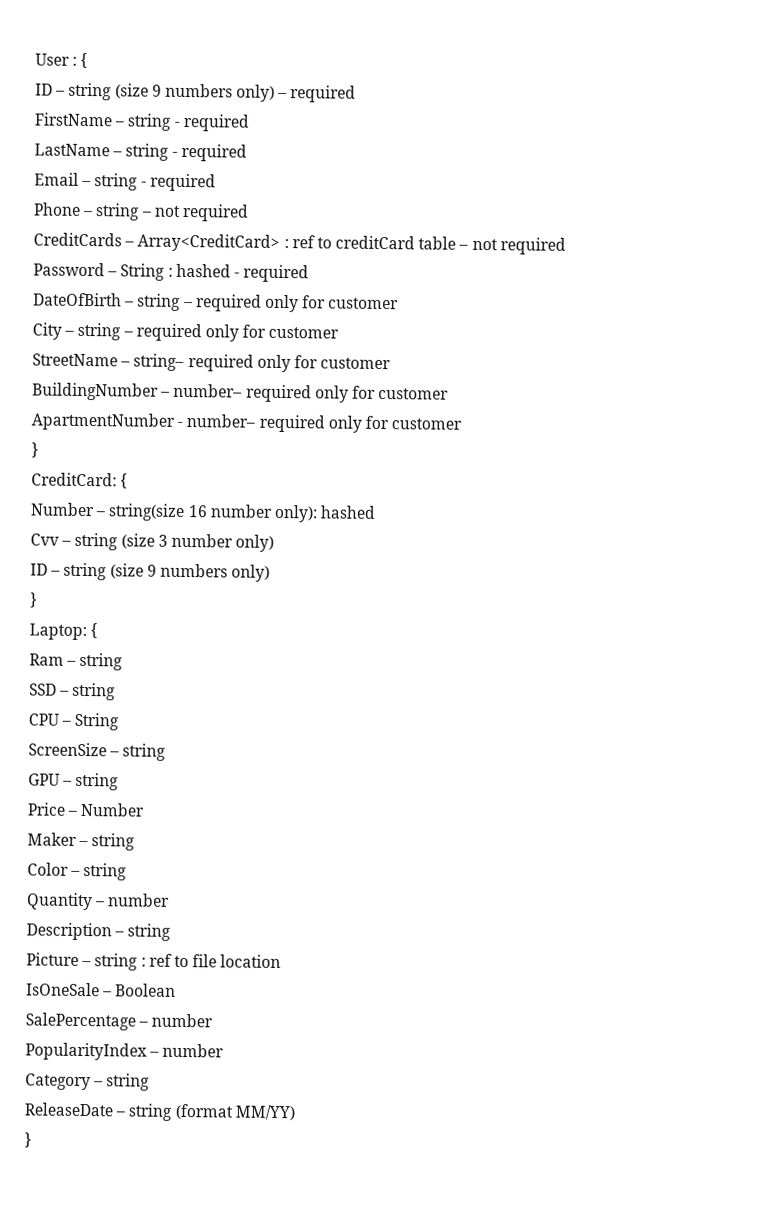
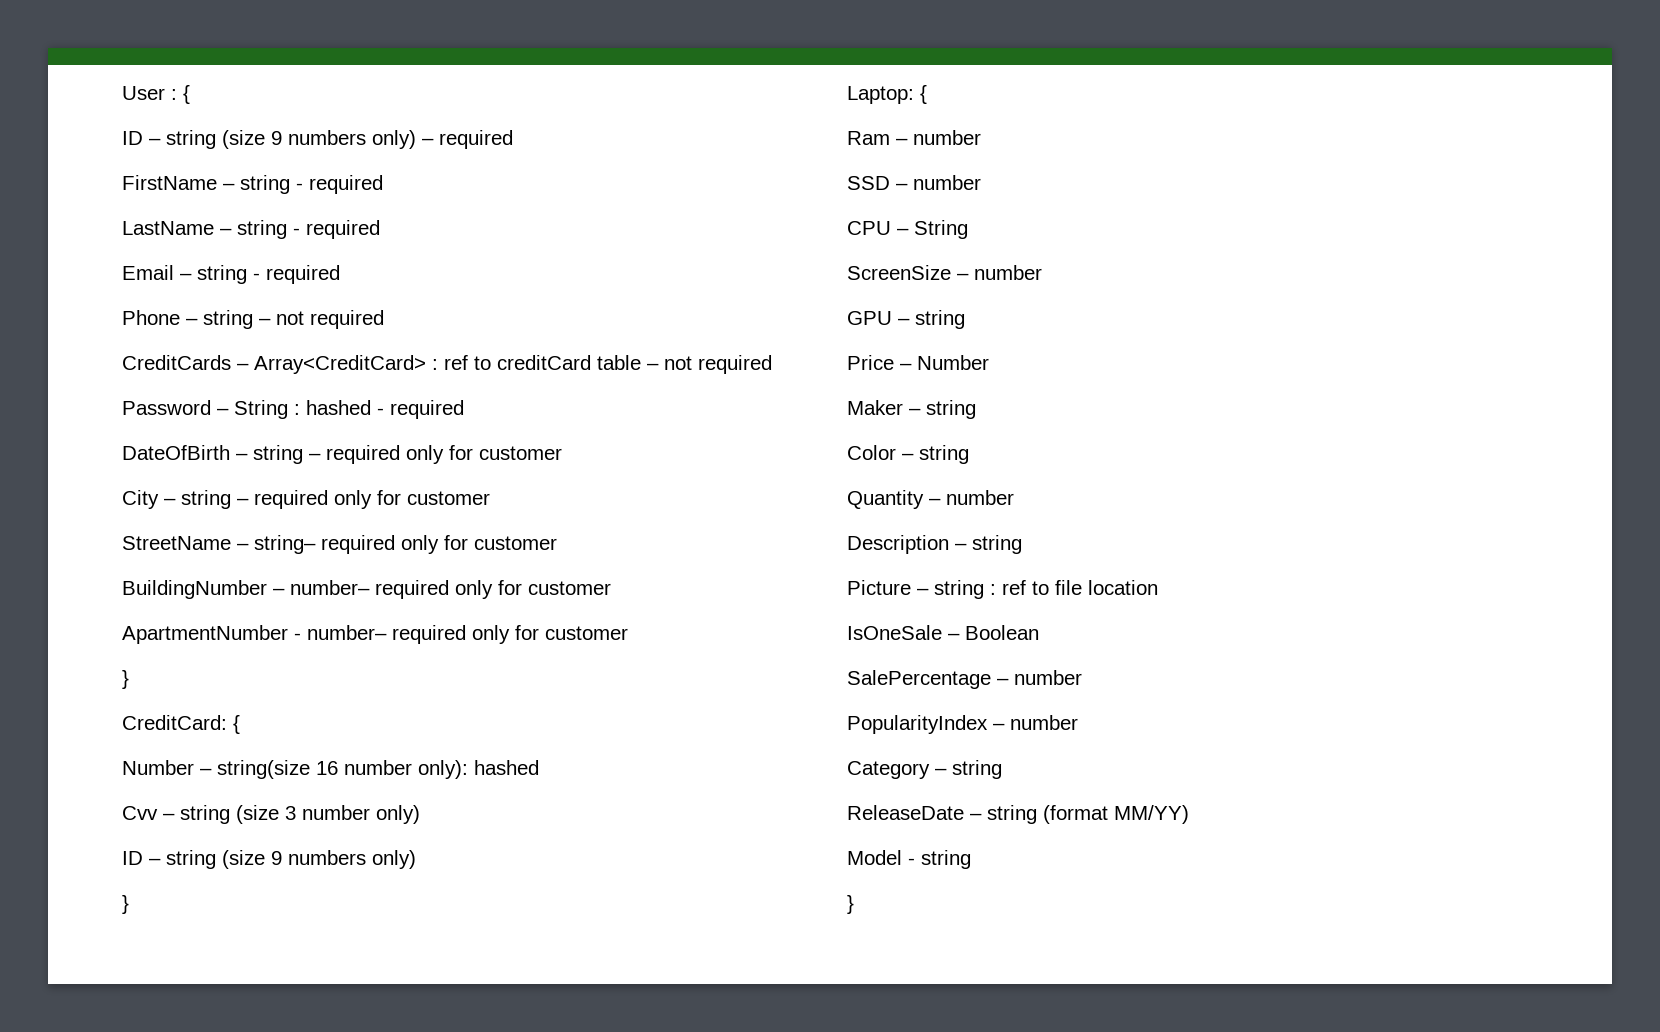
[79,652,124,671] string -> [913,130,981,145] number
[72,682,117,701] string -> [913,175,981,190] number
[122,743,167,761] string -> [974,265,1042,280] number
(295, 1112) none -> [847,850,971,869] // Model - string

